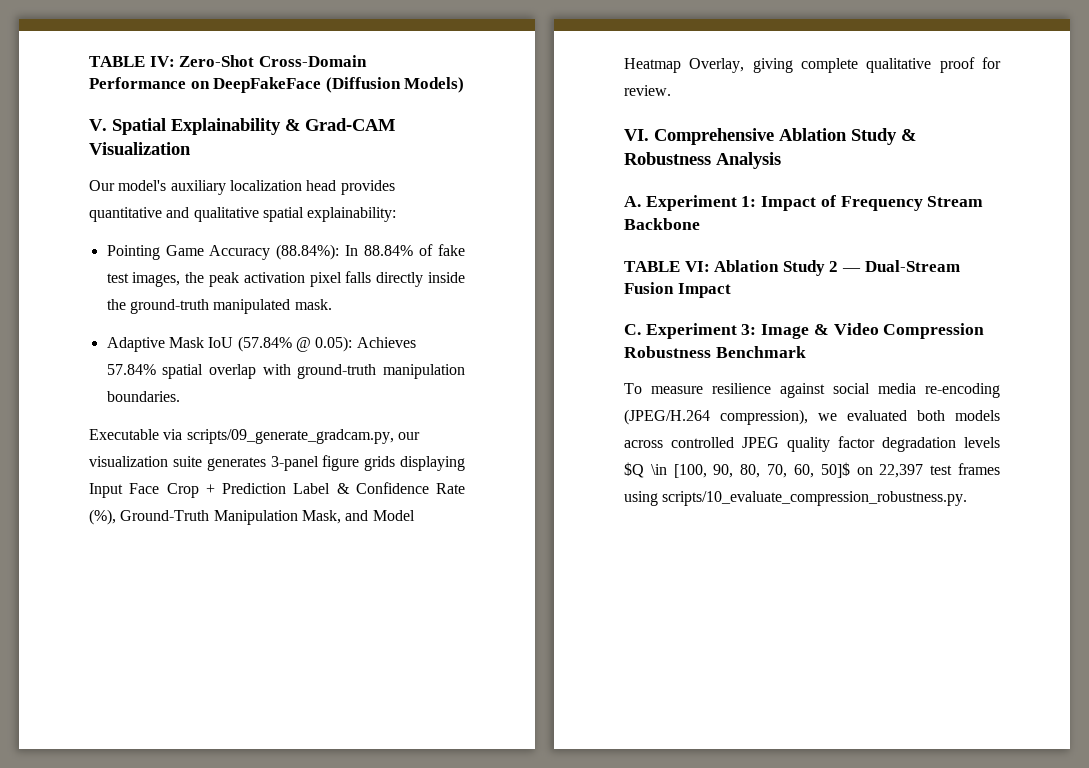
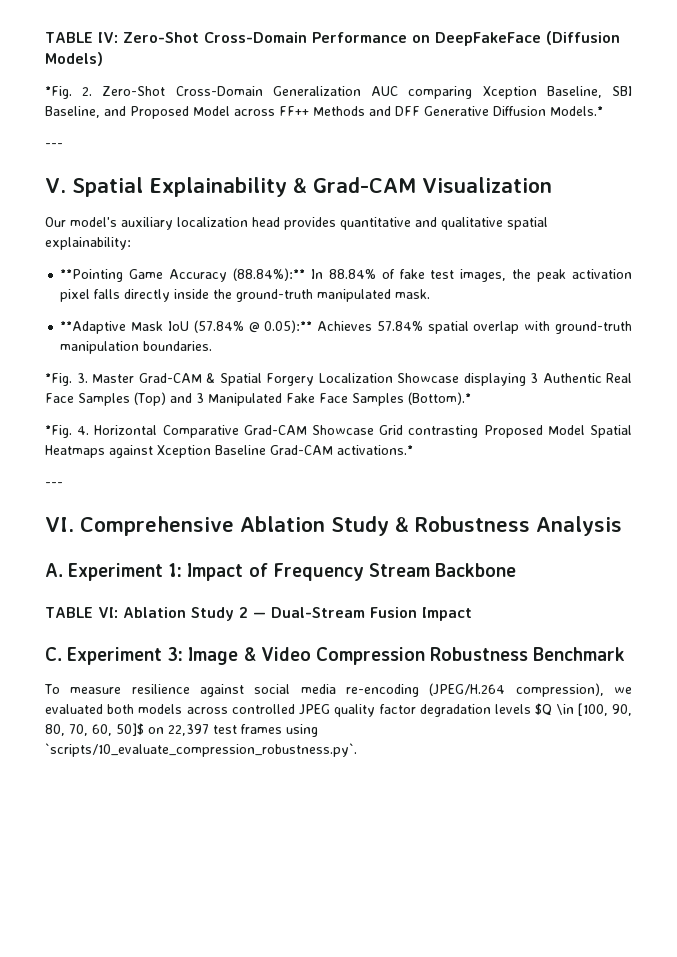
(465, 85) none -> [45,86,632,99] [45,106,603,119] [45,143,63,148] // *Fig. 2. Zero-Shot Cross-Domain Generalization AUC comparing Xception Baseline, SBI Baseline, and Proposed Model across FF++ Methods and DFF Generative Diffusion Models.* // ---
[106,245,160,260] Pointing -> [60,269,124,282] **Pointing
[276,244,340,260] (88.84%): -> [233,268,306,281] (88.84%):**
[106,337,165,352] Adaptive -> [60,321,127,334] **Adaptive
[315,336,353,352] 0.05): -> [264,320,313,333] 0.05):**
[89,429,420,444] [89,455,465,471] [89,482,465,498] [89,509,415,525] [624,57,1001,73] [624,85,671,96] Executable via scripts/09_generate_gradcam.py, our visualization suite generates 3-panel figure grids displaying Input Face Crop + Prediction Label & Confidence Rate (%), Ground-Truth Manipulation Mask, and Model Heatmap Overlay, giving complete qualitative proof for review. -> [45,373,632,386] [45,392,471,406] [45,425,632,438] [45,445,413,458] [45,482,63,487] *Fig. 3. Master Grad-CAM & Spatial Forgery Localization Showcase displaying 3 Authentic Real Face Samples (Top) and 3 Manipulated Fake Face Samples (Bottom).* // *Fig. 4. Horizontal Comparative Grad-CAM Showcase Grid contrasting Proposed Model Spatial Heatmaps against Xception Baseline Grad-CAM activations.* // ---
[662,491,968,506] scripts/10_evaluate_compression_robustness.py. -> [45,743,357,757] `scripts/10_evaluate_compression_robustness.py`.

